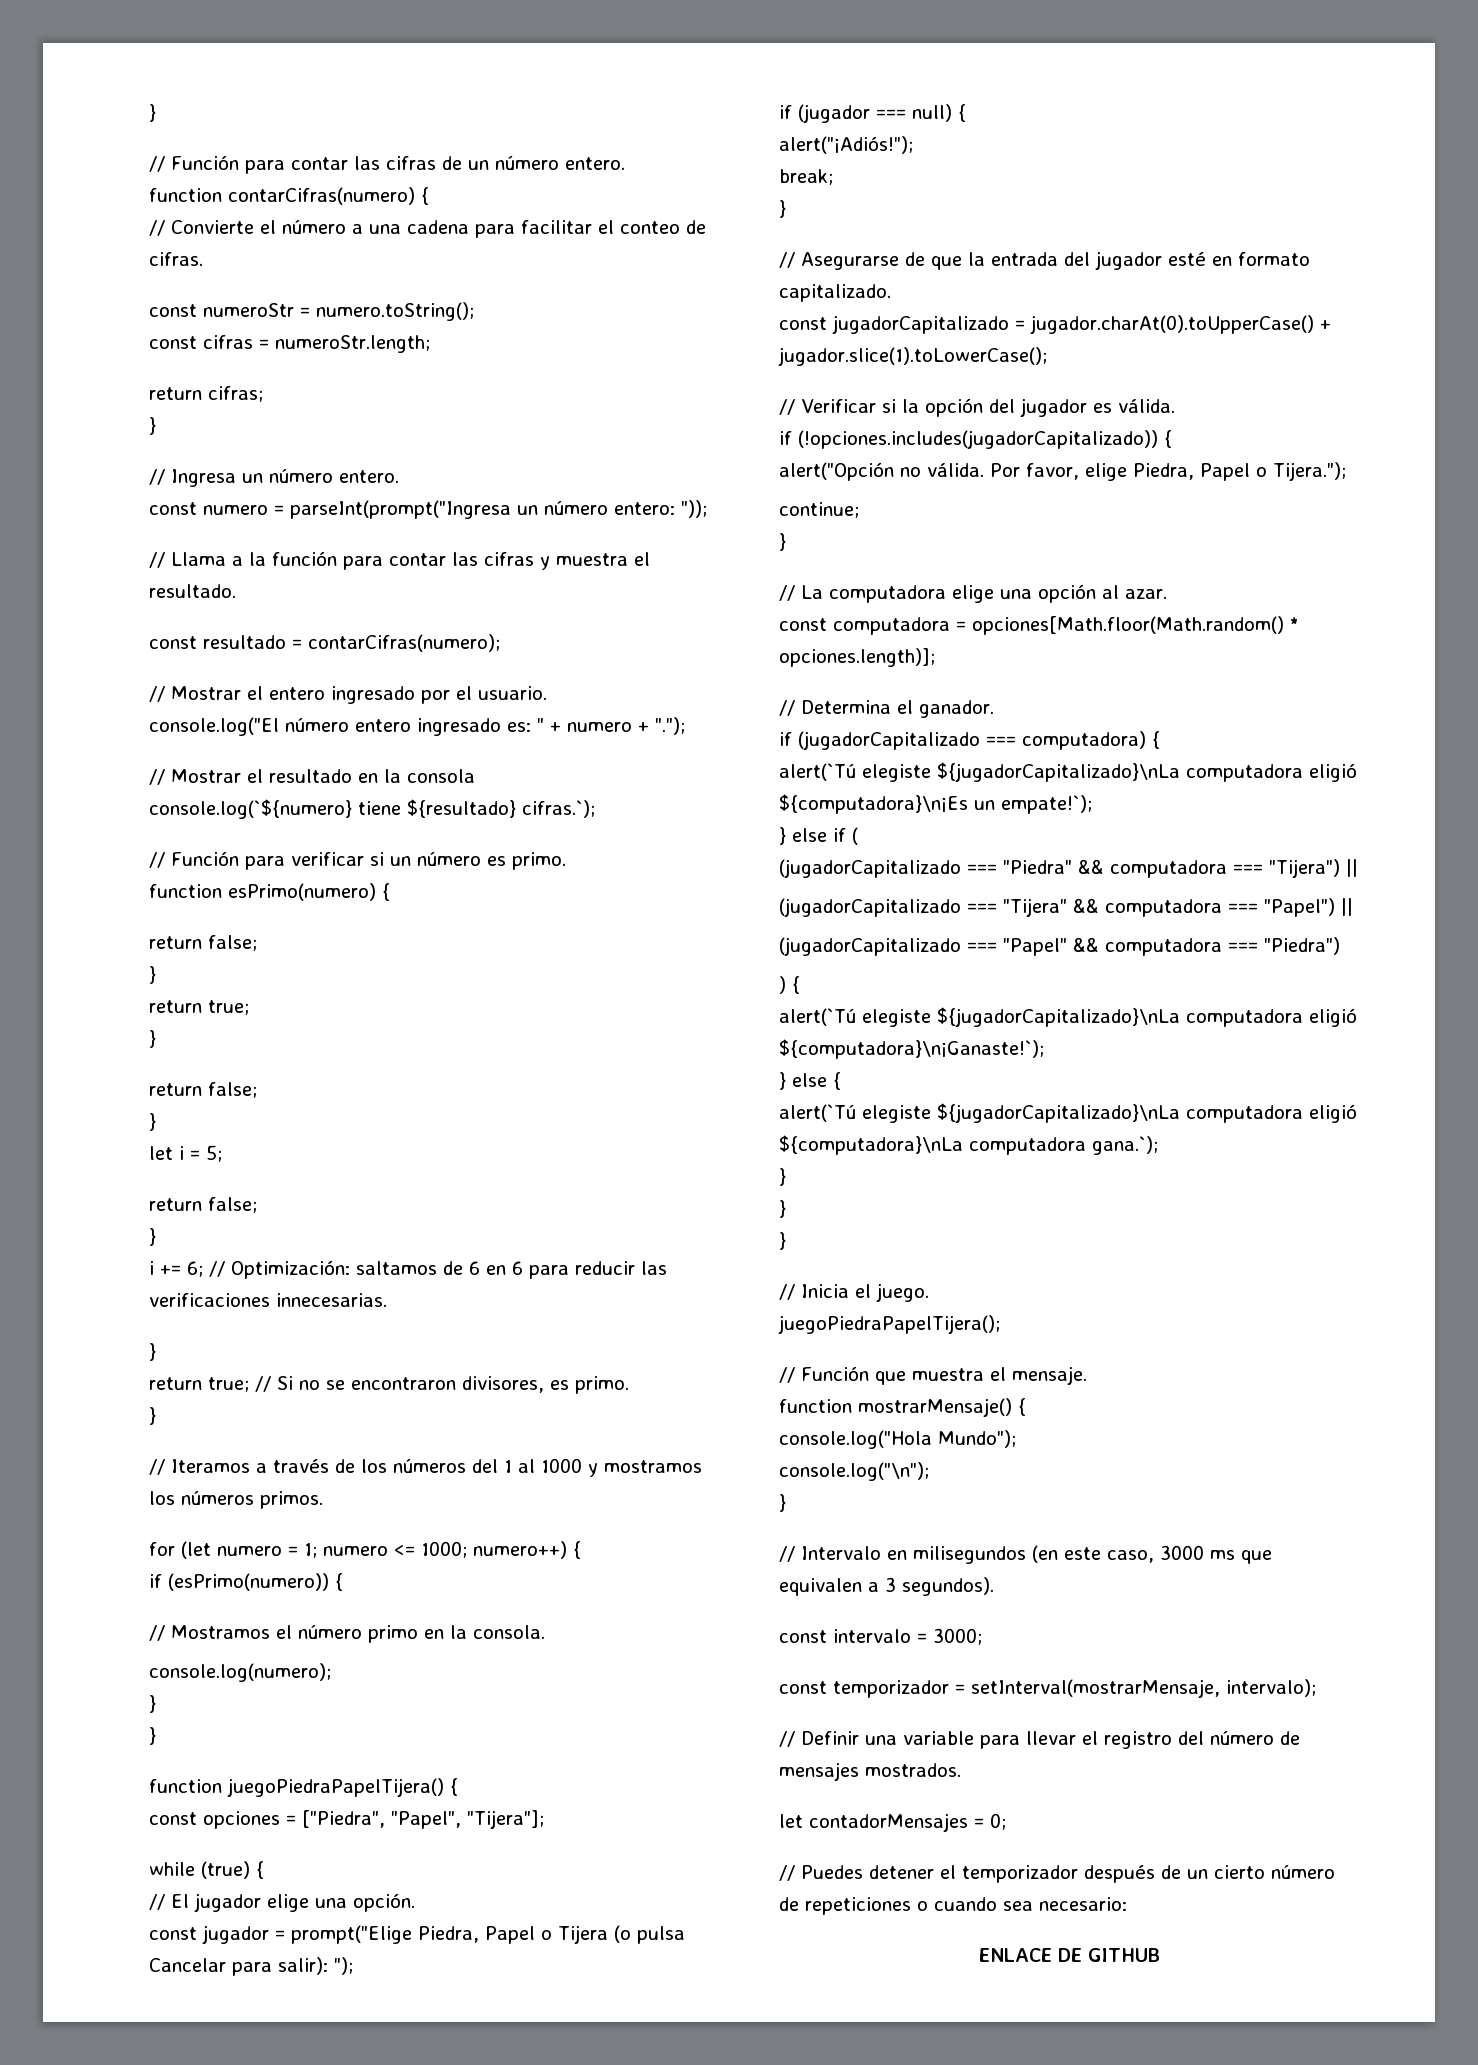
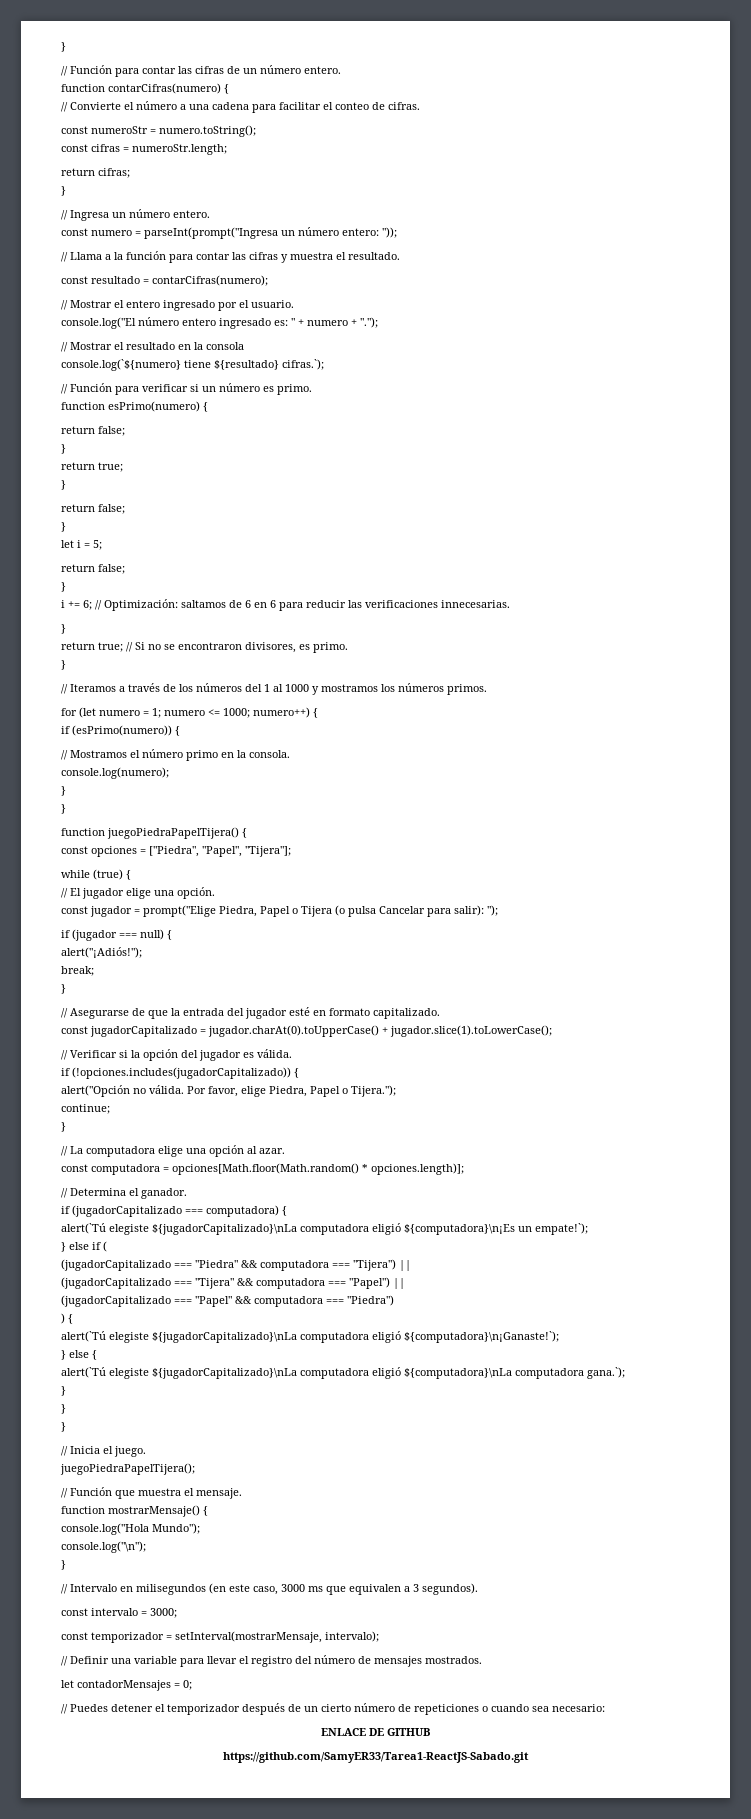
(1160, 1955) none -> [223,1752,529,1763] // https://github.com/SamyER33/Tarea1-ReactJS-Sabado.git

